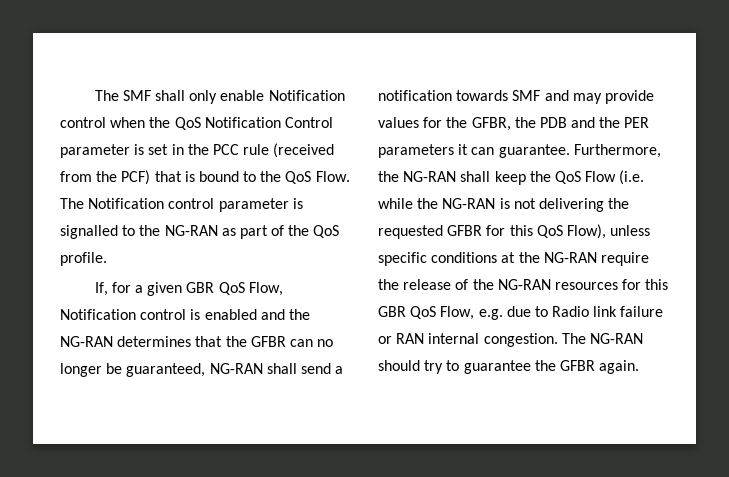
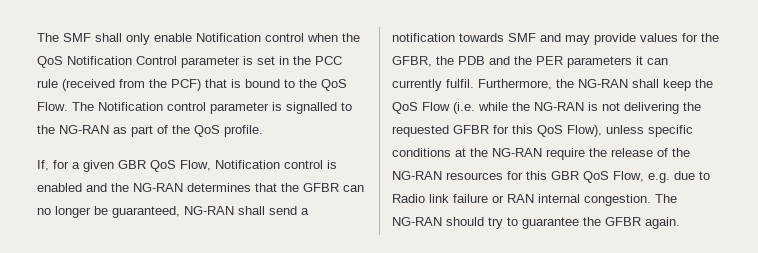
[498,144,570,158] guarantee. -> [392,79,474,91] currently fulfil.

